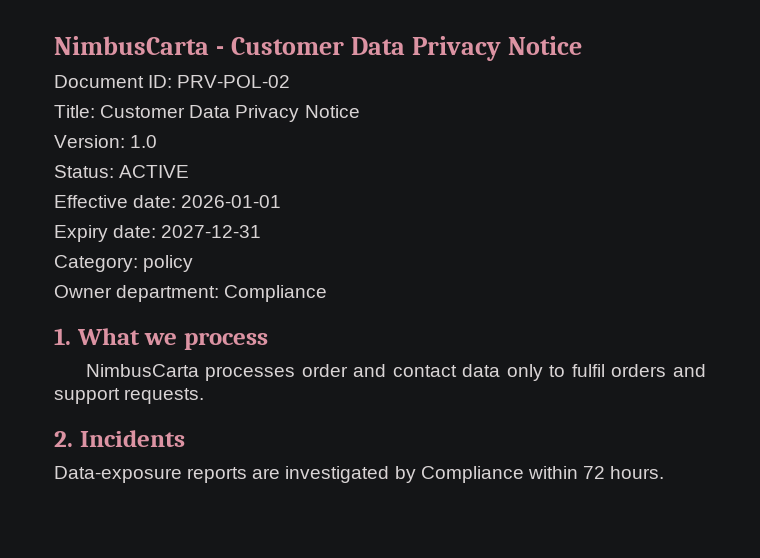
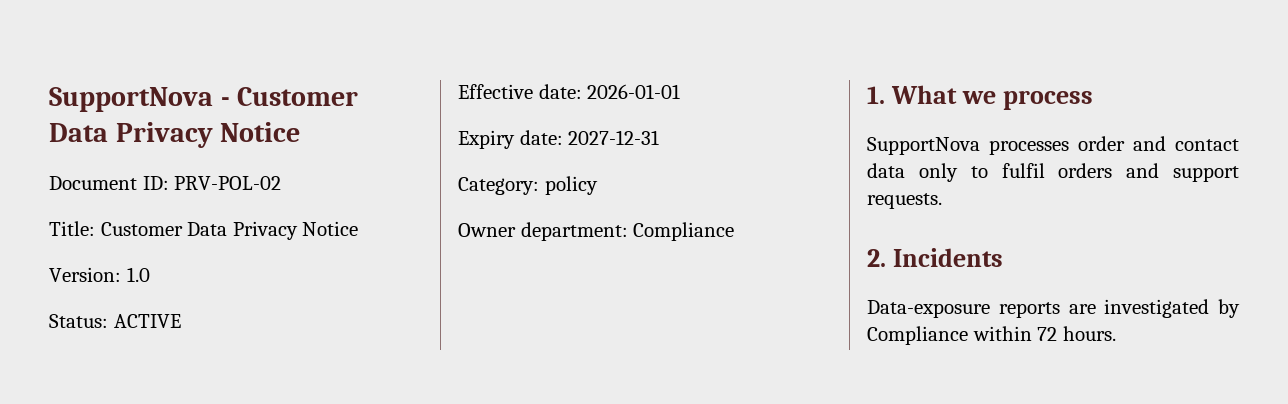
[54,36,209,55] NimbusCarta -> [49,87,213,112] SupportNova
[85,364,199,377] NimbusCarta -> [867,137,980,155] SupportNova

